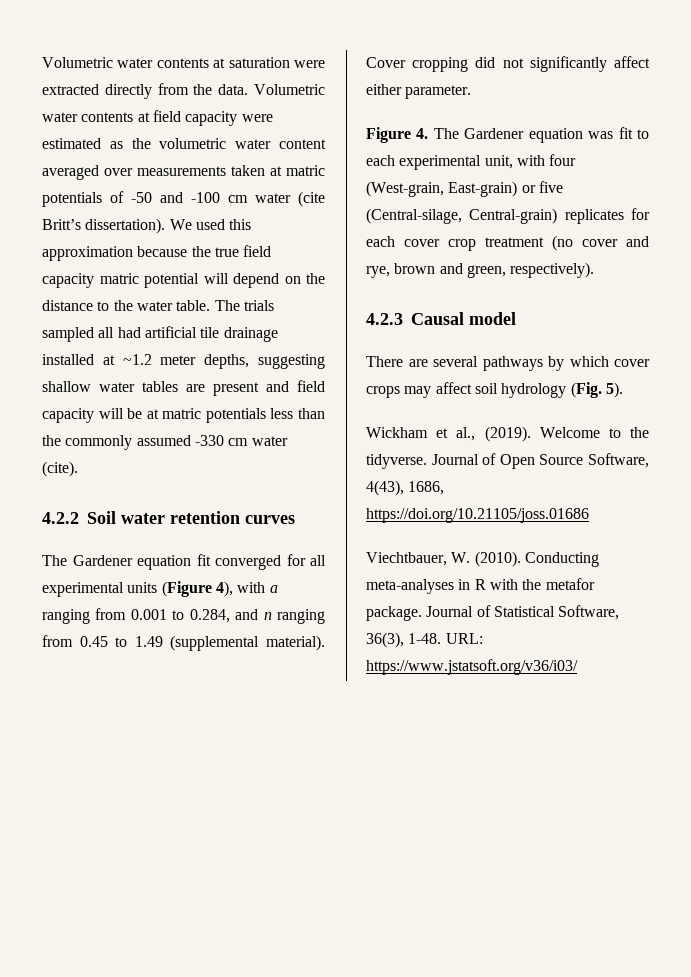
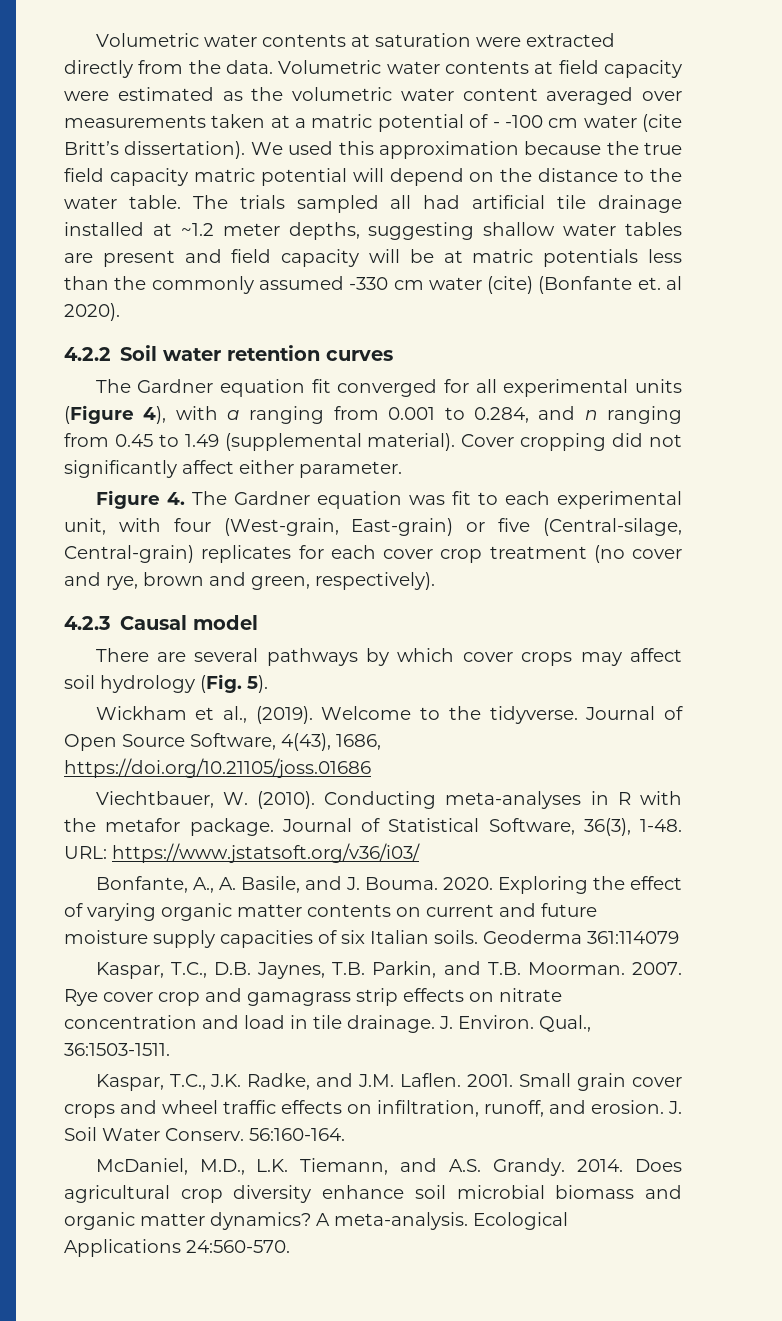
[286,165,325,176] [42,191,183,207] matric potentials of -50 and -> [295,114,500,132] a matric potential of -
[42,461,78,477] (cite). -> [487,276,682,294] [64,303,120,321] (cite) (Bonfante et. al 2020).
[72,555,133,566] Gardener -> [137,379,214,393] Gardner
[464,128,525,139] Gardener -> [233,491,310,505] Gardner
(578, 667) none -> [95,876,682,894] [64,903,597,921] [64,930,679,948] [95,961,683,979] [64,988,562,1006] [64,1015,591,1033] [64,1043,170,1056] [95,1073,682,1091] [64,1100,682,1118] [64,1127,345,1141] [95,1158,682,1176] [64,1185,682,1203] [64,1212,568,1230] [64,1239,290,1257] // Bonfante, A., A. Basile, and J. Bouma. 2020. Exploring the effect of varying organic matter contents on current and future moisture supply capacities of six Italian soils. Geoderma 361:114079 // Kaspar, T.C., D.B. Jaynes, T.B. Parkin, and T.B. Moorman. 2007. Rye cover crop and gamagrass strip effects on nitrate concentration and load in tile drainage. J. Environ. Qual., 36:1503-1511. // Kaspar, T.C., J.K. Radke, and J.M. Laflen. 2001. Small grain cover crops and wheel traffic effects on infiltration, runoff, and erosion. J. Soil Water Conserv. 56:160-164. // McDaniel, M.D., L.K. Tiemann, and A.S. Grandy. 2014. Does agricultural crop diversity enhance soil microbial biomass and organic matter dynamics? A meta-analysis. Ecological Applications 24:560-570.

